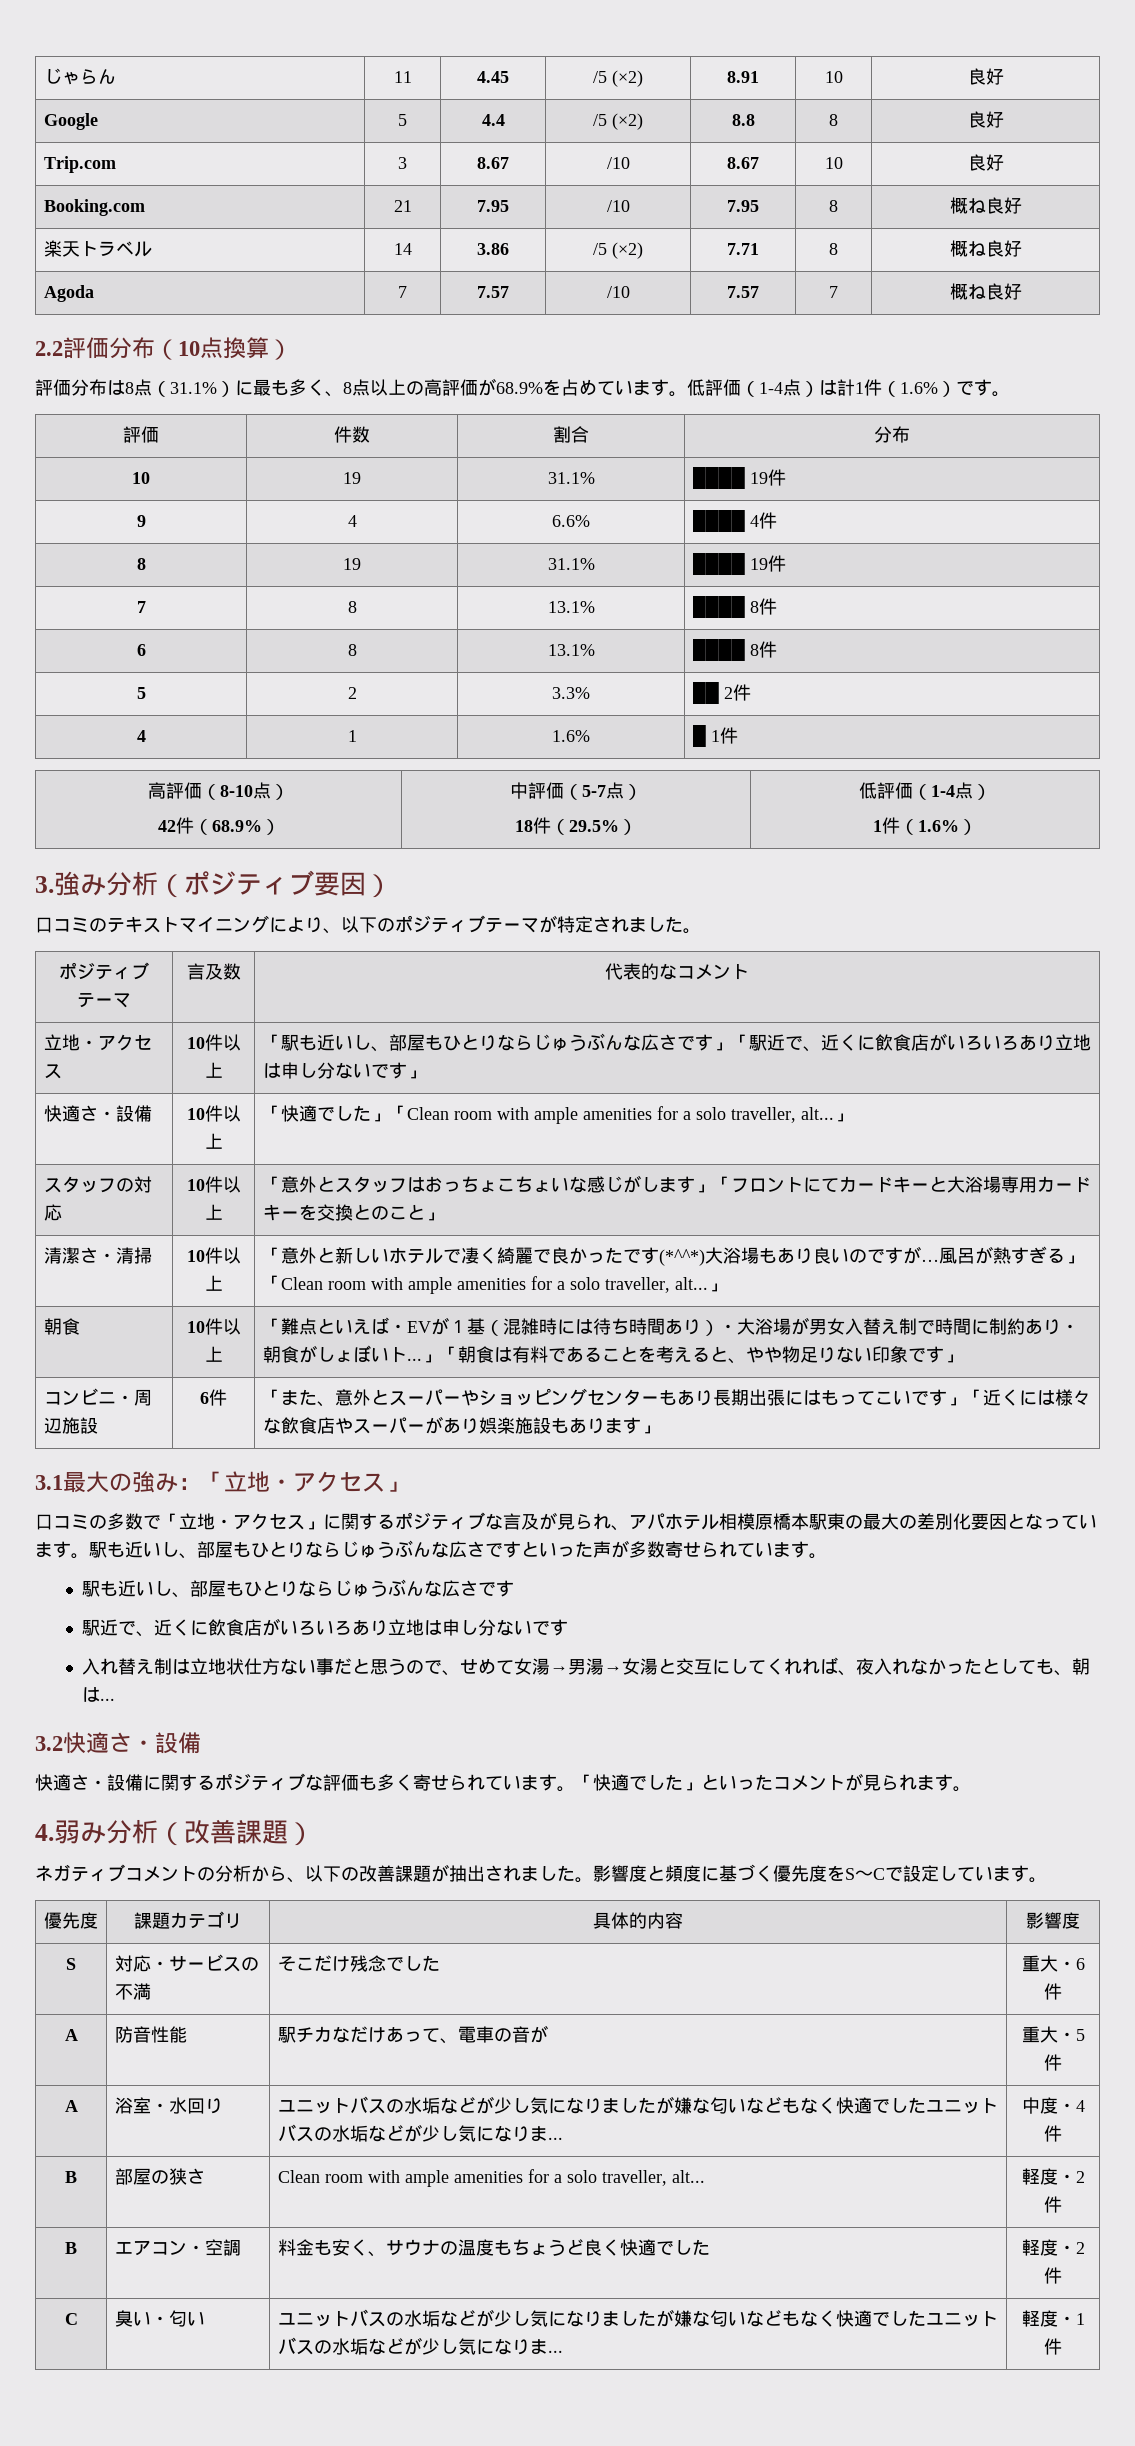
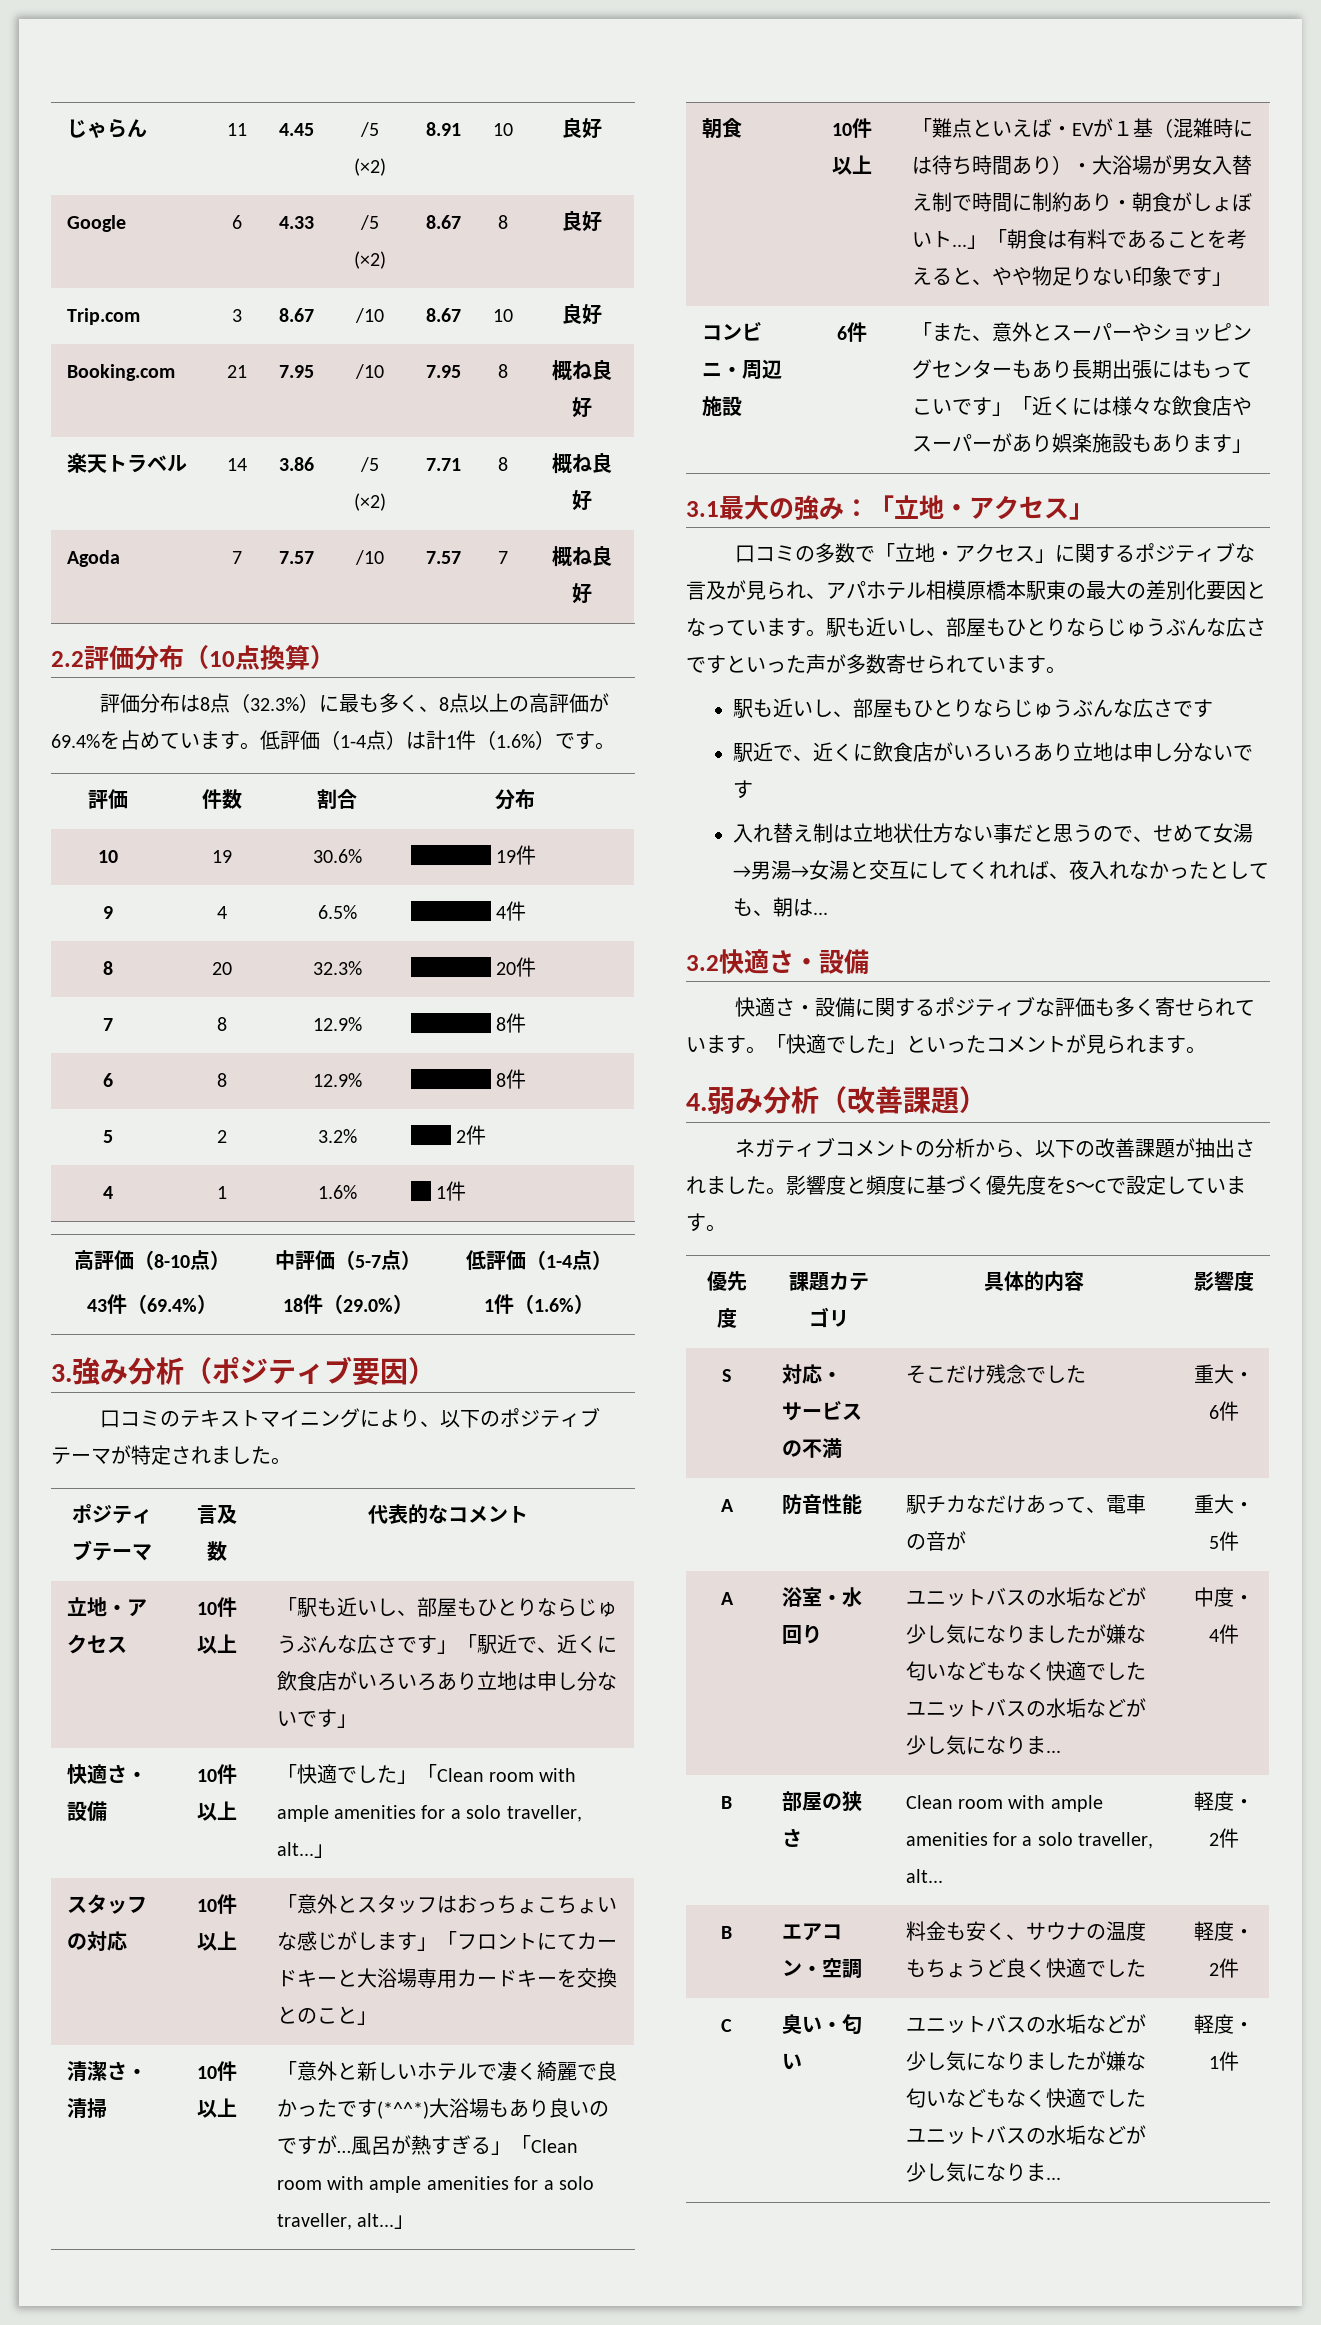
[398,114,407,126] [481,114,505,126] [593,113,643,130] [731,114,755,126] 5 | 4.4 | /5 (×2) | 8.8 -> [231,215,242,229] [278,216,314,229] [359,215,379,230] [353,251,386,269] [425,215,461,229] 6 | 4.33 | /5 (×2) | 8.67
[170,382,217,394] 31.1% -> [249,697,299,711] 32.3%
[496,382,543,394] 68.9% -> [51,734,100,748] 69.4%
[547,472,595,484] 31.1% -> [312,849,362,863] 30.6%
[552,515,590,527] 6.6% -> [317,905,357,919] 6.5%
[343,558,361,570] [547,558,595,570] [692,553,768,575] 19 | 31.1% | ████ 19 -> [211,962,232,975] [312,961,362,975] [410,957,516,978] 20 | 32.3% | ████ 20
[547,601,595,613] 13.1% -> [312,1017,362,1031] 12.9%
[547,644,595,656] 13.1% -> [312,1073,362,1087] 12.9%
[552,687,590,699] 3.3% -> [317,1129,357,1143] 3.2%
[157,817,262,835] 42件（68.9% -> [86,1294,197,1314] 43件（69.4%
[569,820,619,832] 29.5% -> [342,1298,393,1312] 29.0%

